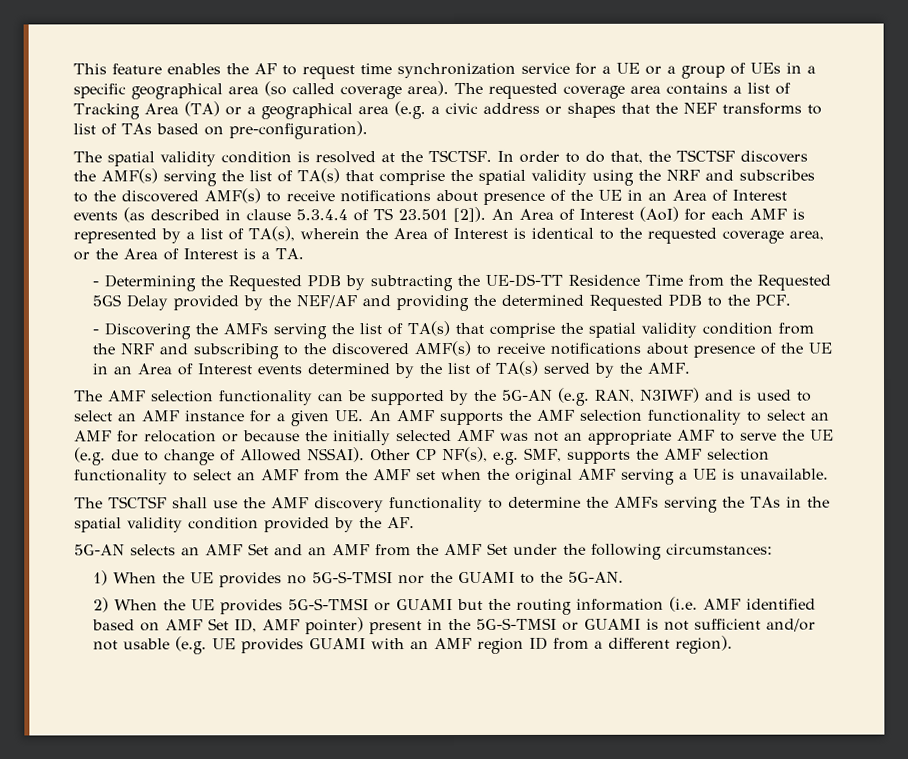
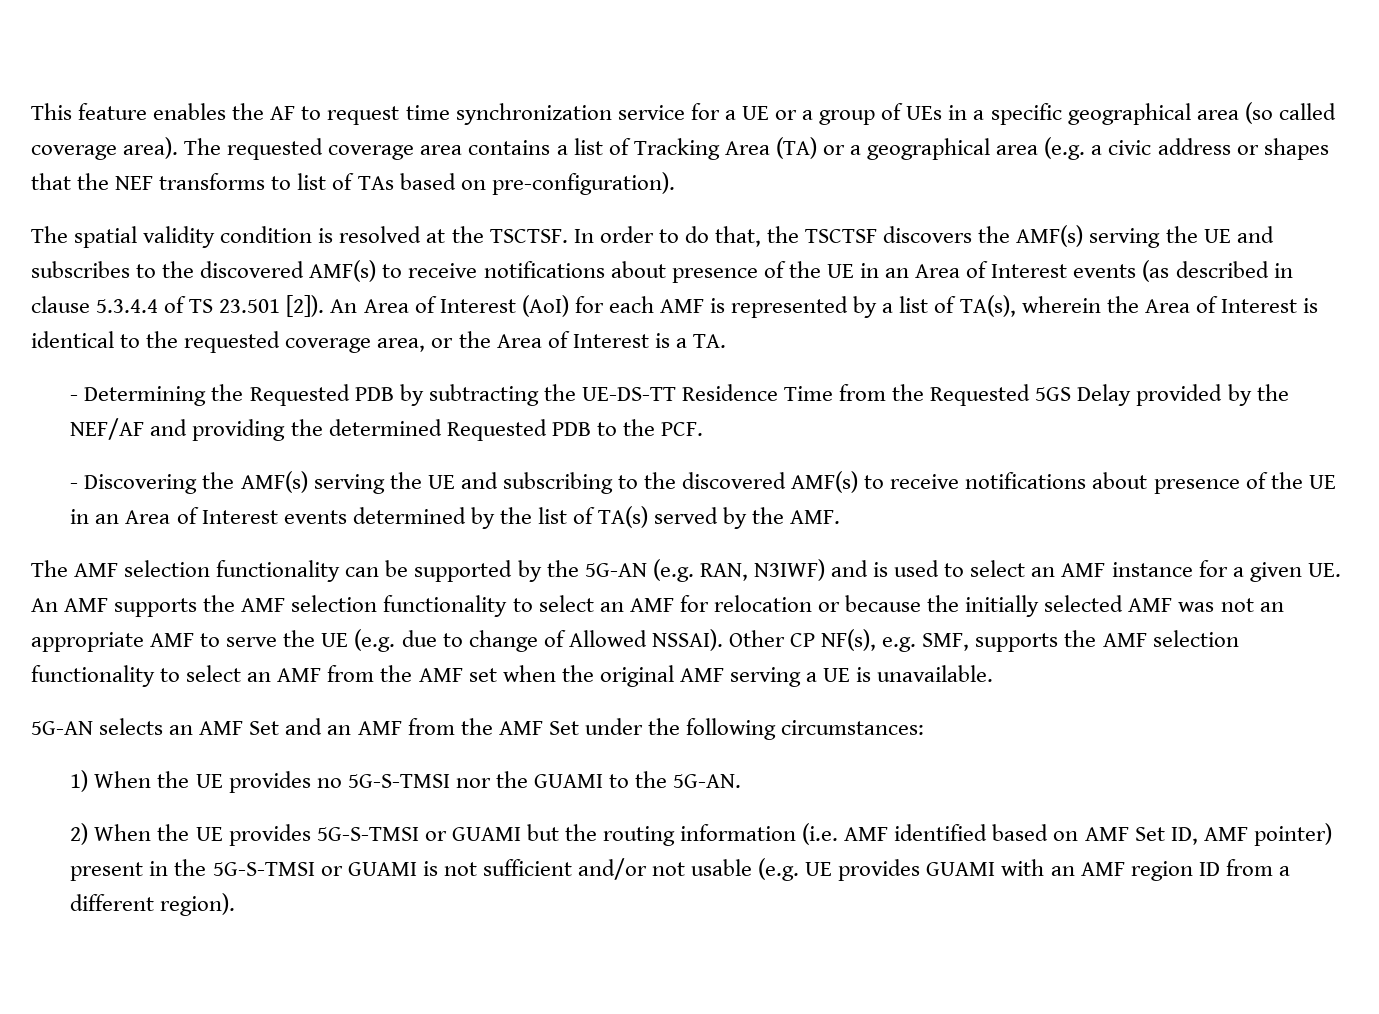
[249,168,700,186] list of TA(s) that comprise the spatial validity using the NRF -> [1203,229,1231,243] UE
[222,321,814,340] [91,343,154,355] AMFs serving the list of TA(s) that comprise the spatial validity condition from the NRF -> [240,471,455,494] AMF(s) serving the UE
[74,496,830,513] [74,517,415,533] // The TSCTSF shall use the AMF discovery functionality to determine the AMFs serving the TAs in the spatial validity condition provided by the AF. -> (994, 673) none

